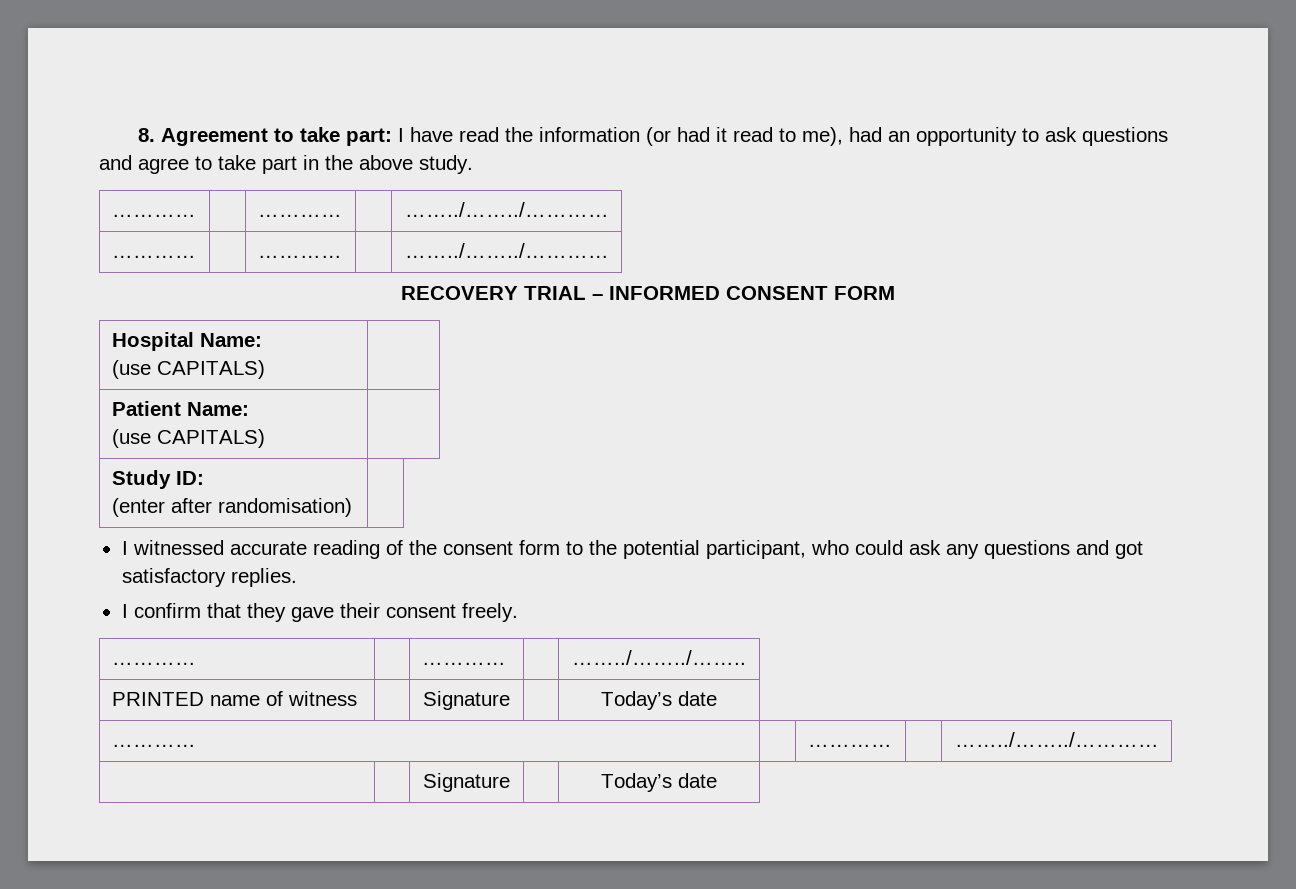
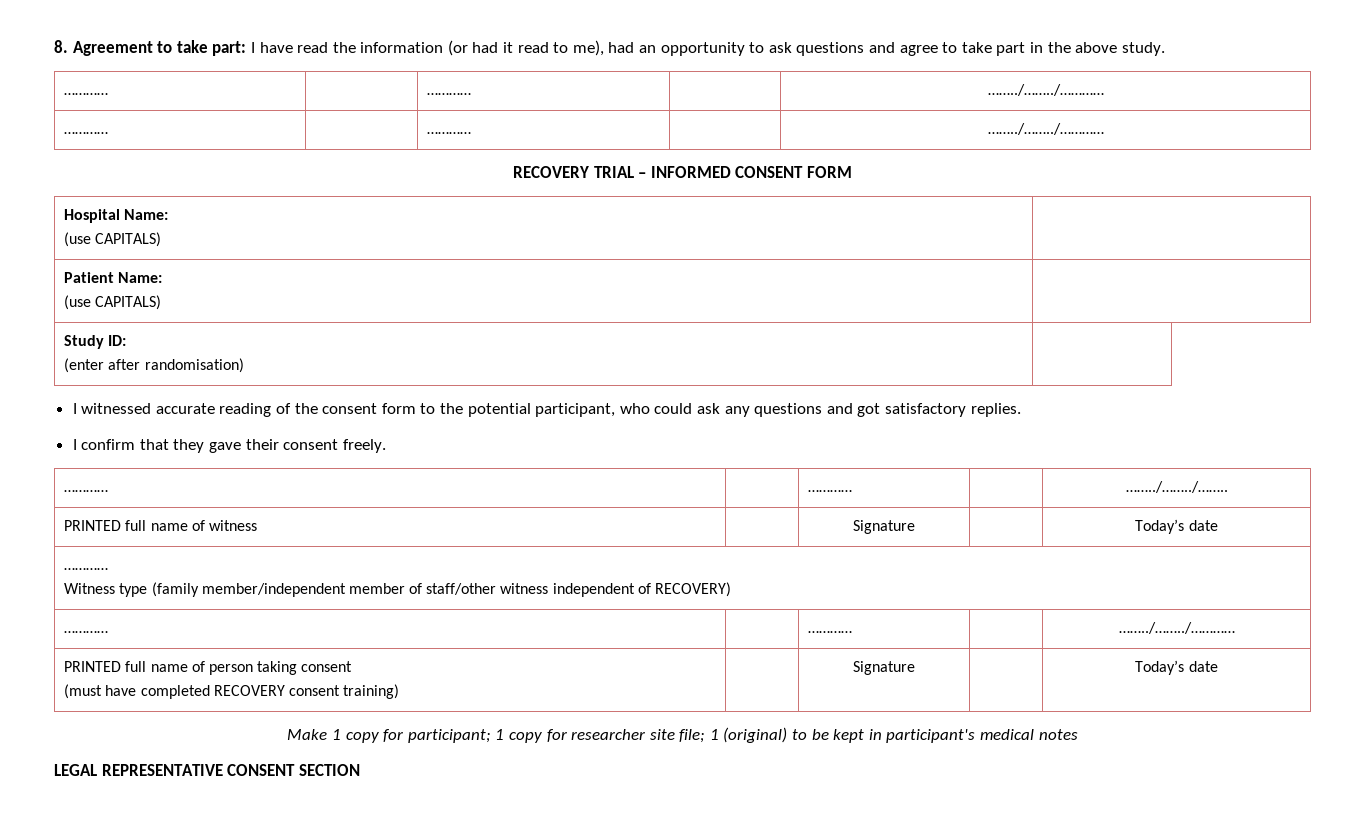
(204, 699) none -> [125,520,147,531] full
[807,744,892,747] [954,732,1159,747] [423,773,510,792] [601,773,717,792] | | ………… | | ……../……../………… // | | Signature | | Today’s date -> [64,582,731,597] [64,631,109,633] [808,631,853,633] [1118,622,1235,634] [64,661,353,675] [64,684,400,699] [853,661,915,675] [1135,660,1218,675] [287,727,1078,743] [54,764,360,776] // Witness type (family member/independent member of staff/other witness independent of RECOVERY) // ………… | | ………… | | ……../……../………… // PRINTED full name of person taking consent // (must have completed RECOVERY consent training) | | Signature | | Today’s date // Make 1 copy for participant; 1 copy for researcher site file; 1 (original) to be kept in participant's medical notes // LEGAL REPRESENTATIVE CONSENT SECTION

